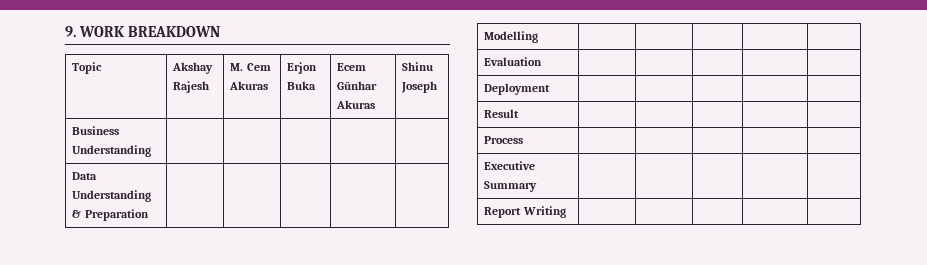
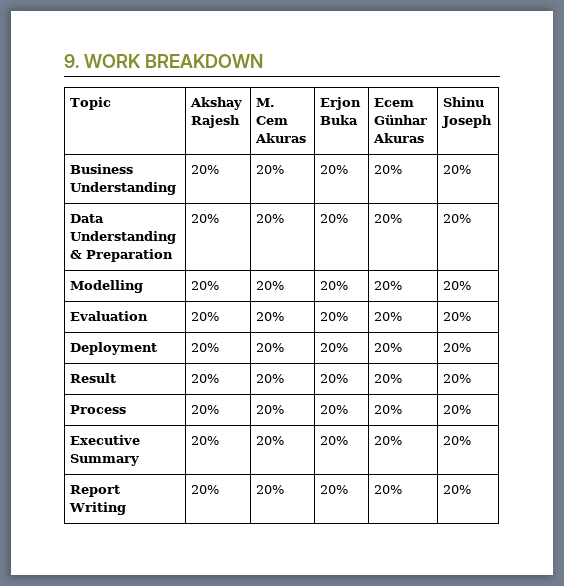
(152, 151) | | | | -> [191,165,220,174] [256,165,285,174] [320,165,349,174] [374,165,403,174] [443,165,472,174] 20% | 20% | 20% | 20% | 20%
[484,31,539,43] [484,57,543,66] [484,83,551,95] [484,109,520,118] [484,136,524,144] [484,161,536,170] [484,181,538,192] [484,206,566,218] | | | | // Modelling | | | | | // Evaluation | | | | | // Deployment | | | | | // Result | | | | | // Process | | | | | // Executive Summary | | | | | // Report Writing | | | | | -> [191,214,220,223] [256,214,285,223] [320,214,349,223] [374,214,403,223] [443,214,472,223] [70,280,144,293] [191,281,220,290] [256,281,285,290] [320,281,349,290] [374,281,403,290] [443,281,472,290] [70,311,149,321] [191,312,220,321] [256,312,285,321] [320,312,349,321] [374,312,403,321] [443,312,472,321] [70,342,158,355] [191,343,220,352] [256,343,285,352] [320,343,349,352] [374,343,403,352] [443,343,472,352] [70,373,117,383] [191,374,220,383] [256,374,285,383] [320,374,349,383] [374,374,403,383] [443,374,472,383] [70,405,127,414] [191,405,220,414] [256,405,285,414] [320,405,349,414] [374,405,403,414] [443,405,472,414] [70,435,141,445] [70,454,140,466] [191,436,220,445] [256,436,285,445] [320,436,349,445] [374,436,403,445] [443,436,472,445] [70,485,121,497] [69,502,127,515] [191,485,220,494] [256,485,285,494] [320,485,349,494] [374,485,403,494] [443,485,472,494] 20% | 20% | 20% | 20% | 20% // Modelling | 20% | 20% | 20% | 20% | 20% // Evaluation | 20% | 20% | 20% | 20% | 20% // Deployment | 20% | 20% | 20% | 20% | 20% // Result | 20% | 20% | 20% | 20% | 20% // Process | 20% | 20% | 20% | 20% | 20% // Executive Summary | 20% | 20% | 20% | 20% | 20% // Report Writing | 20% | 20% | 20% | 20% | 20%

